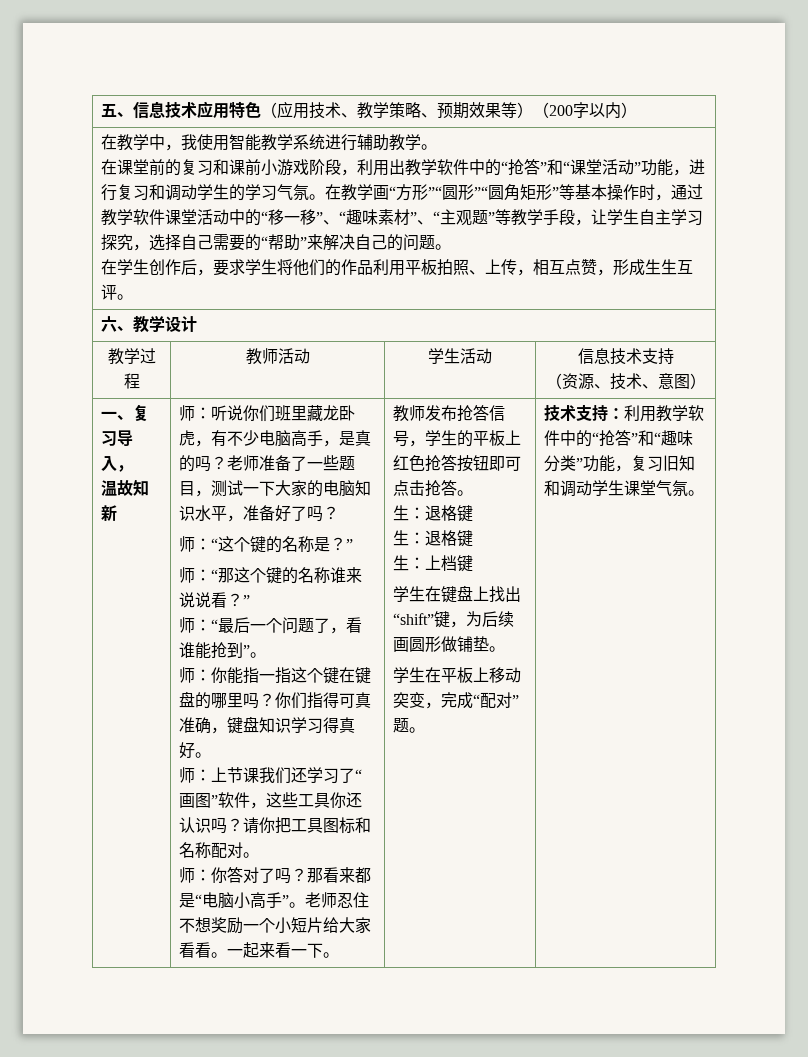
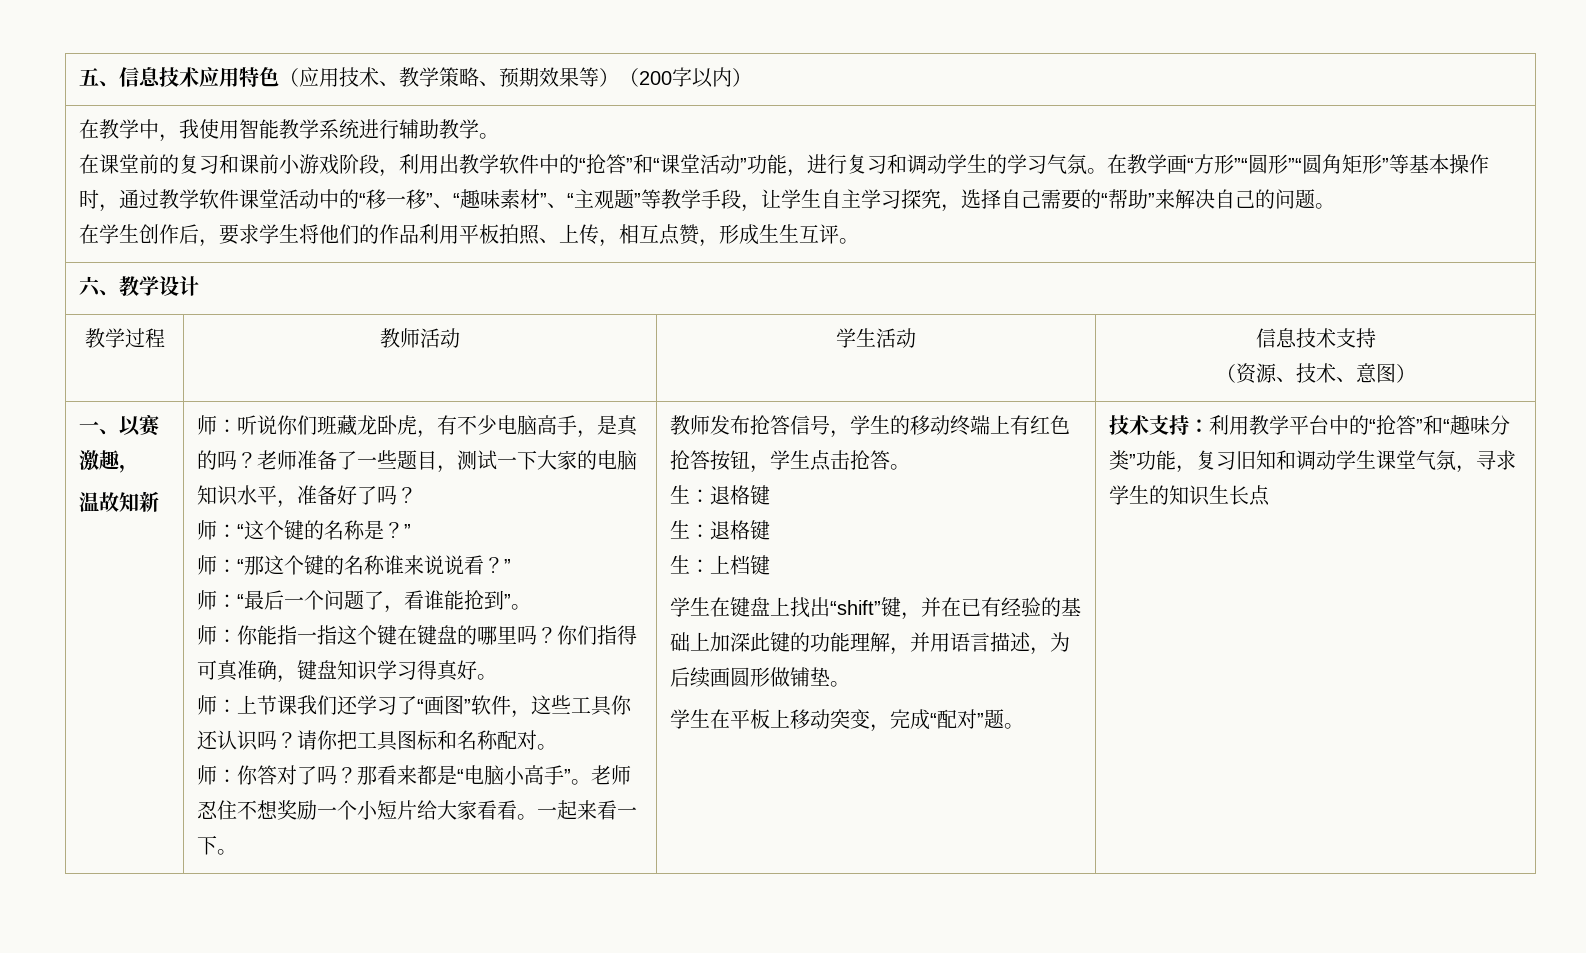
[132,404,149,422] [100,430,133,446] [100,456,117,471] 复习导入 -> [118,414,161,437] [78,450,120,470] 以赛激趣
[290,405,307,421] 里 -> (337, 425) none
[472,430,521,446] 平板上 -> [909,415,1030,436] 移动终端上有
[488,456,521,471] 即可 -> [749,450,810,473] ，学生
(466, 624) none -> [920,597,1081,617] [669,632,1050,655] 并在已有经验的基础上加深此键的功能理解，并用语言描述，
[687,405,704,421] [543,430,560,446] 软件 -> [1288,415,1329,435] 平台
[687,490,704,496] 。 -> [1455,450,1516,473] [1108,485,1270,506] ，寻求学生的知识生长点

